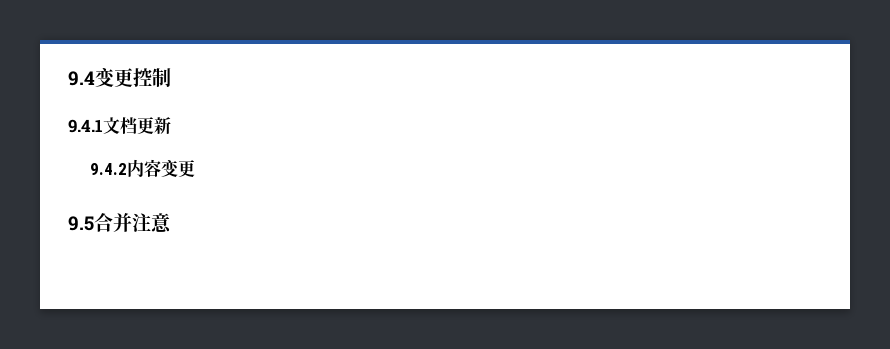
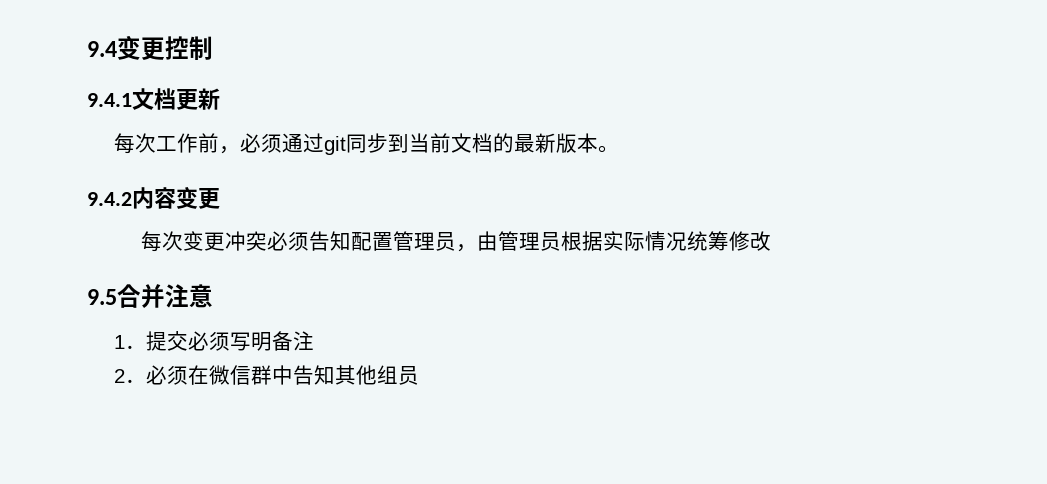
[89,159,195,177] [68,212,171,233] 9.4.2内容变更 // 9.5合并注意 -> [114,133,620,155] [87,186,220,209] [141,231,772,252] [87,284,213,308] [114,331,315,351] [114,365,420,385] 每次工作前，必须通过git同步到当前文档的最新版本。 // 9.4.2内容变更 // 每次变更冲突必须告知配置管理员，由管理员根据实际情况统筹修改 // 9.5合并注意 // 1．提交必须写明备注 // 2．必须在微信群中告知其他组员

